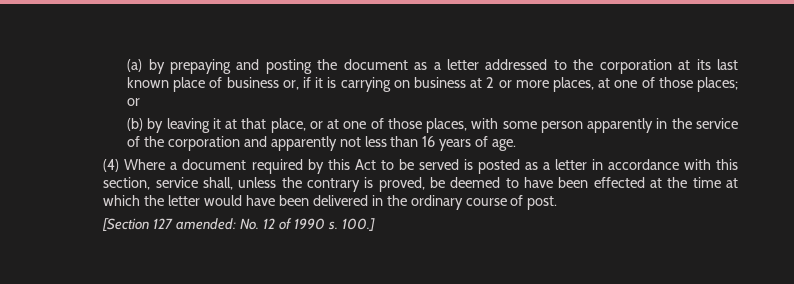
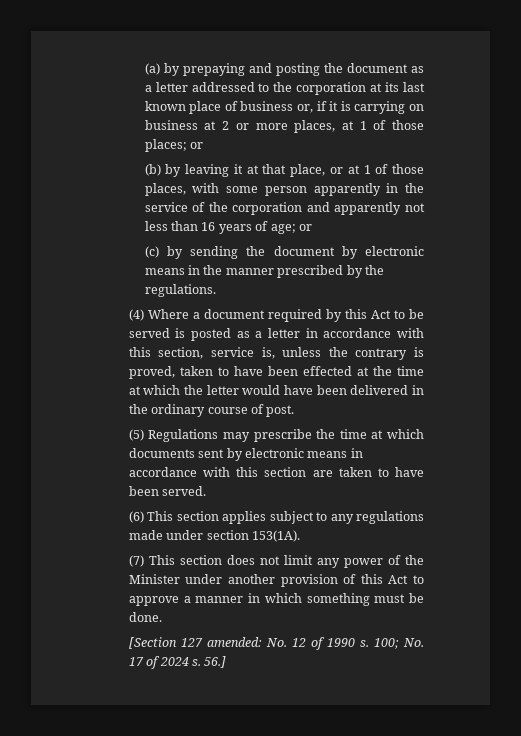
[614,80,638,88] one -> [359,121,367,130] 1
[343,121,367,129] one -> [363,165,371,174] 1
[492,139,517,151] age. -> [270,224,312,234] [144,246,424,259] [144,265,384,278] [144,284,216,297] age; or // (c) by sending the document by electronic means in the manner prescribed by the regulations.
[203,177,234,190] shall, -> [261,347,275,359] is,
[430,177,501,188] be deemed -> [179,366,213,376] taken
(558, 203) none -> [128,429,424,442] [128,448,363,461] [128,467,424,477] [128,486,207,496] [128,511,424,524] [128,530,300,542] [128,555,424,568] [128,574,424,587] [128,593,424,606] [128,612,162,622] // (5) Regulations may prescribe the time at which documents sent by electronic means in accordance with this section are taken to have been served. // (6) This section applies subject to any regulations made under section 153(1A). // (7) This section does not limit any power of the Minister under another provision of this Act to approve a manner in which something must be done.
[341,218,375,231] 100.] -> [373,638,424,649] [128,656,227,669] 100; No. 17 of 2024 s. 56.]

